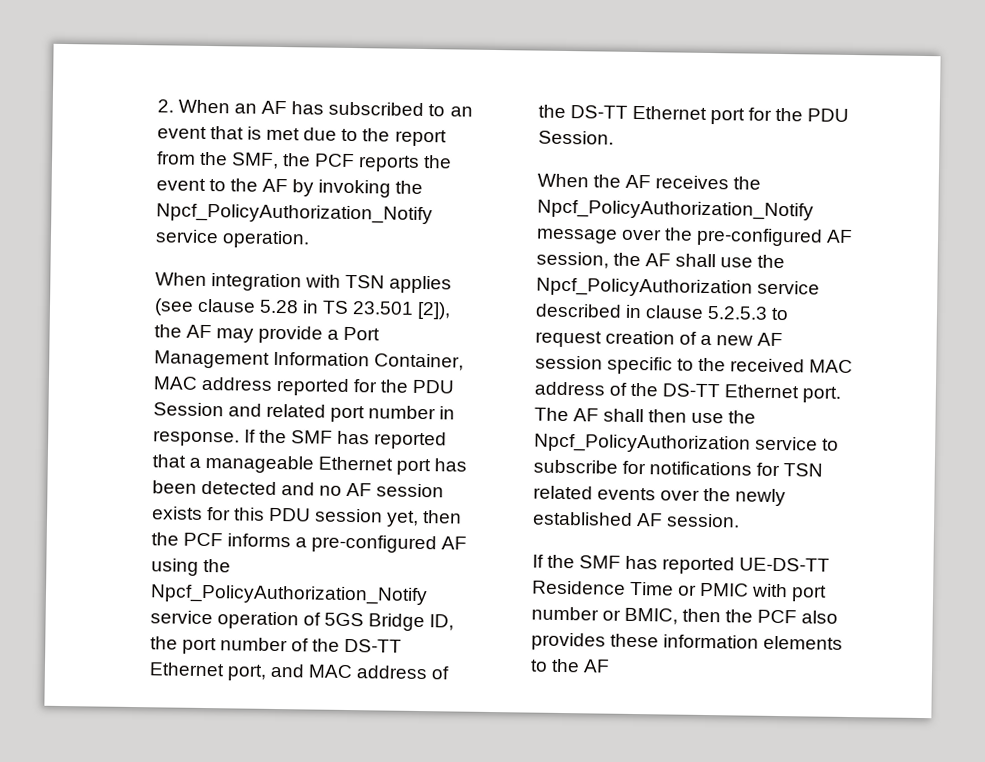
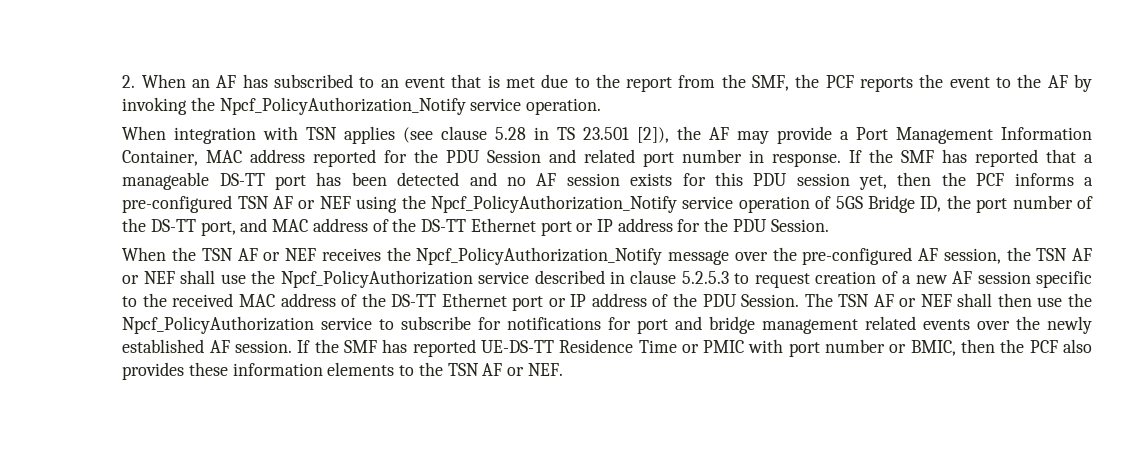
[318,456,394,471] Ethernet -> [219,173,265,186] DS-TT
[441,536,468,550] AF -> [237,196,351,209] TSN AF or NEF
[148,662,225,677] Ethernet -> (197, 225) none
(746, 116) none -> [576,218,673,232] or IP address
[624,174,651,189] AF -> [201,248,317,261] TSN AF or NEF
[644,253,671,267] AF -> [1036,248,1092,261] [122,271,175,284] TSN AF or NEF
[802,386,842,403] [533,407,599,422] port. The AF -> [512,293,952,311] port or IP address of the PDU Session. The TSN AF or NEF
[783,463,824,477] TSN -> [637,316,859,334] port and bridge management
(740, 520) // -> (292, 346) none
[582,659,610,673] AF -> [447,363,563,376] TSN AF or NEF.

